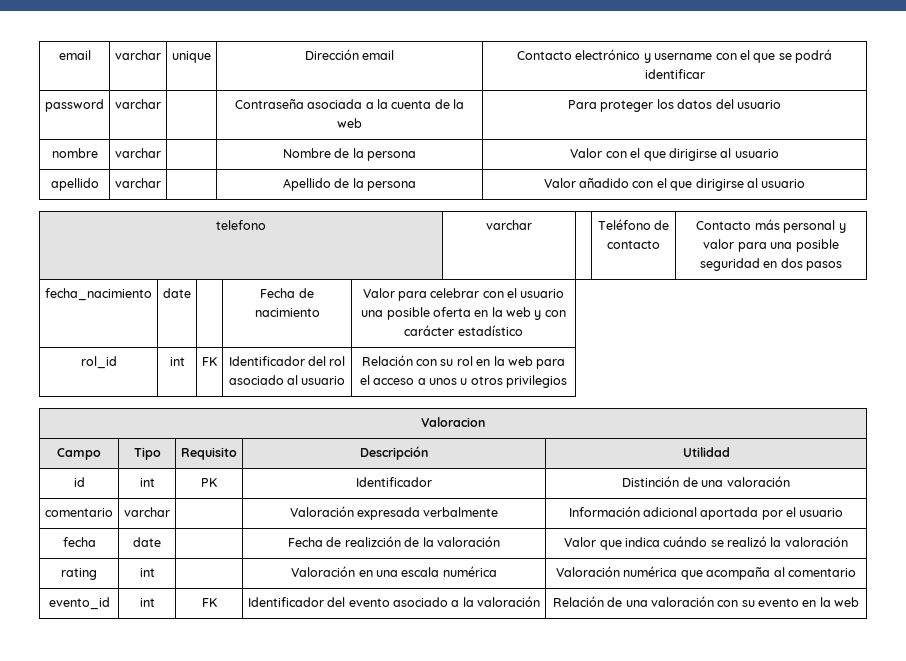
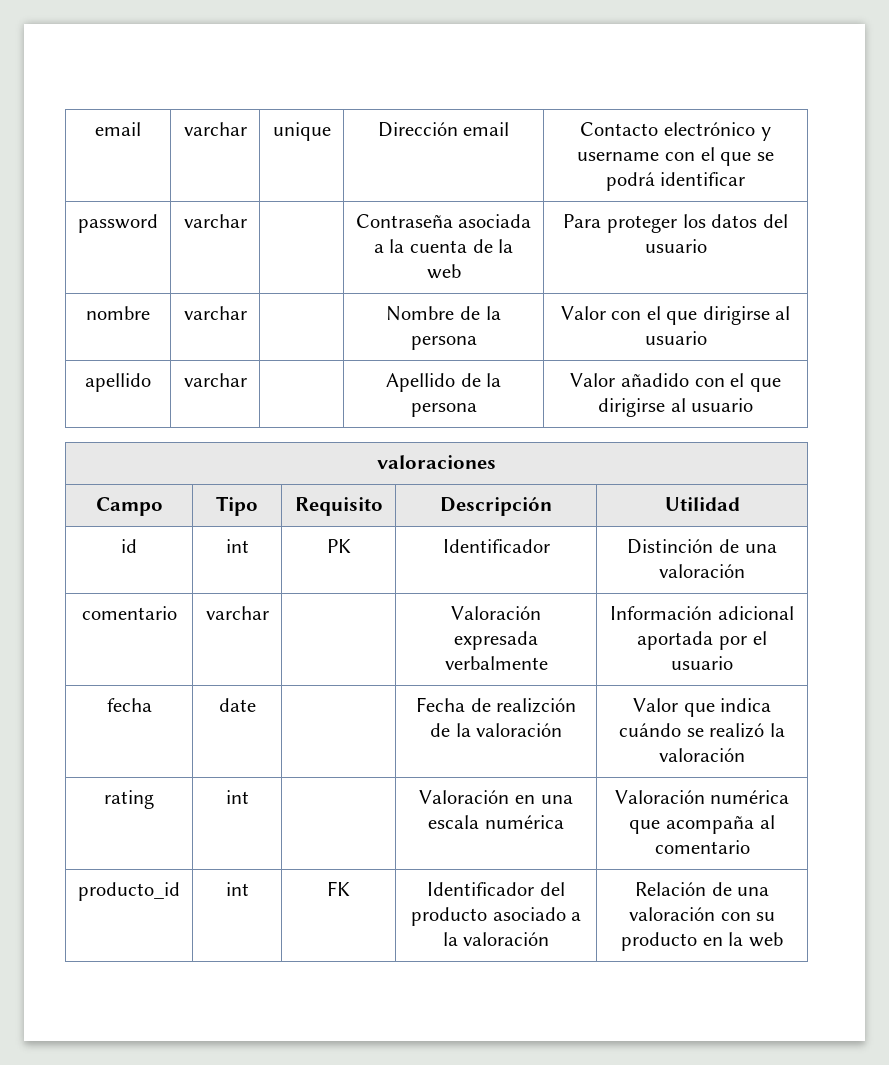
[216,220,266,230] [486,220,532,230] [597,219,670,230] [607,240,660,249] [696,219,846,233] [703,239,839,252] [699,258,843,271] [45,288,152,301] [163,288,191,298] [260,288,314,298] [254,308,320,317] [362,288,565,301] [361,307,566,320] [404,325,523,336] [80,356,117,369] [169,357,185,366] [202,357,217,366] [228,356,346,366] [228,375,346,385] [361,355,566,369] [359,375,568,388] [421,417,485,427] telefono | varchar | | Teléfono de contacto | Contacto más personal y valor para una posible seguridad en dos pasos // fecha_nacimiento | date | | Fecha de nacimiento | Valor para celebrar con el usuario una posible oferta en la web y con carácter estadístico // rol_id | int | FK | Identificador del rol asociado al usuario | Relación con su rol en la web para el acceso a unos u otros privilegios // Valoracion -> [377,455,496,469] valoraciones
[48,597,110,610] [139,598,155,607] [201,598,217,607] [247,597,390,607] evento_id | int | FK | Identificador del evento -> [78,882,180,901] [225,882,249,896] [327,881,350,896] [427,882,565,896] [410,907,487,926] producto_id | int | FK | Identificador del producto
[758,598,800,607] evento -> [621,932,698,951] producto

